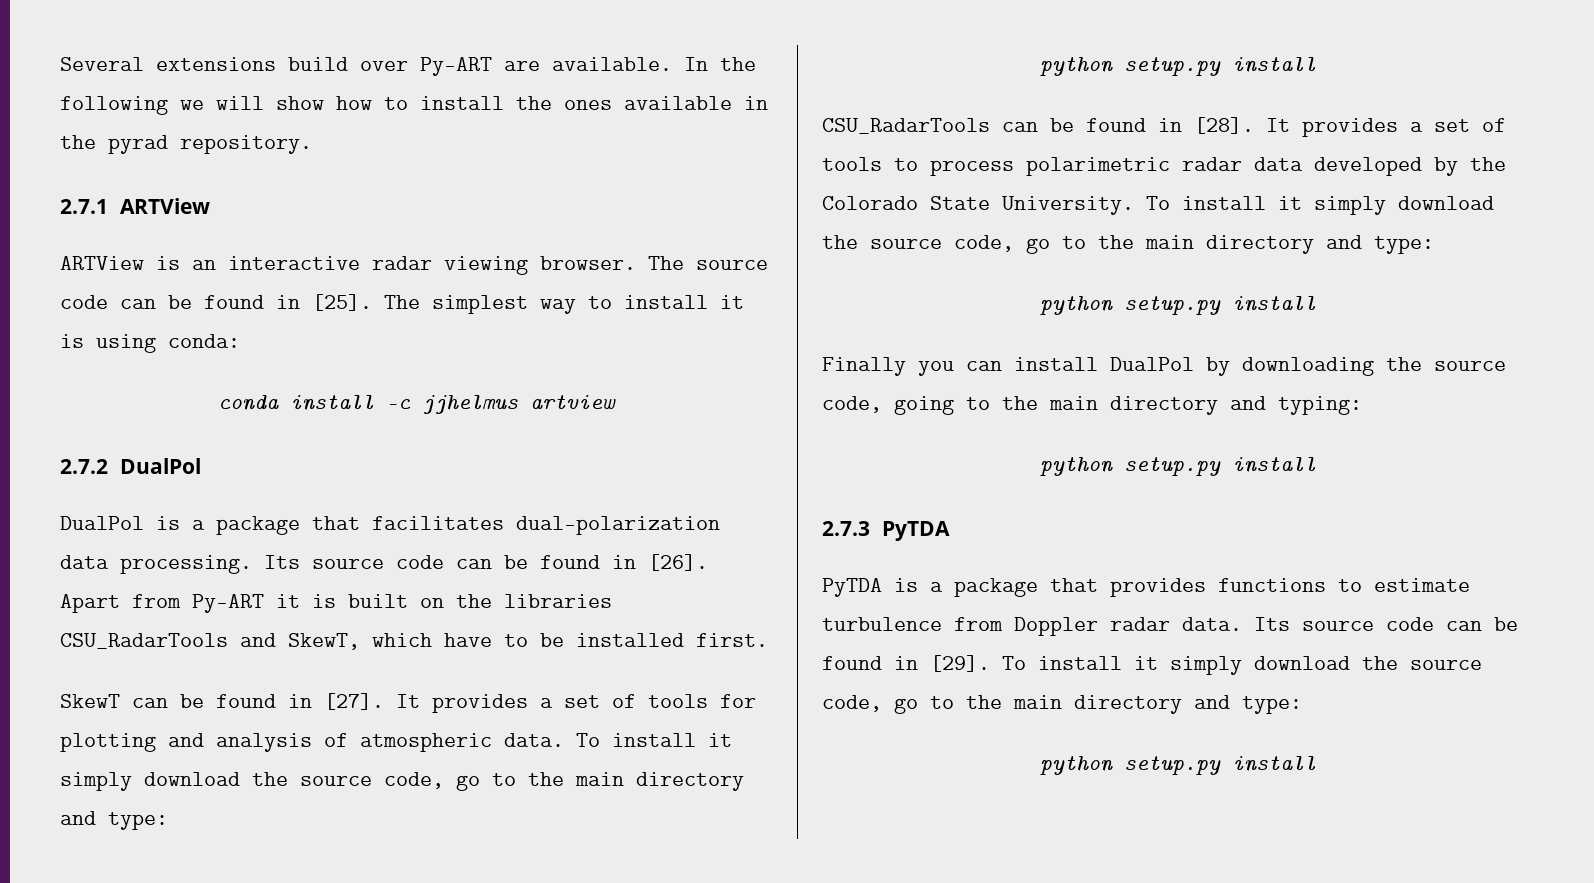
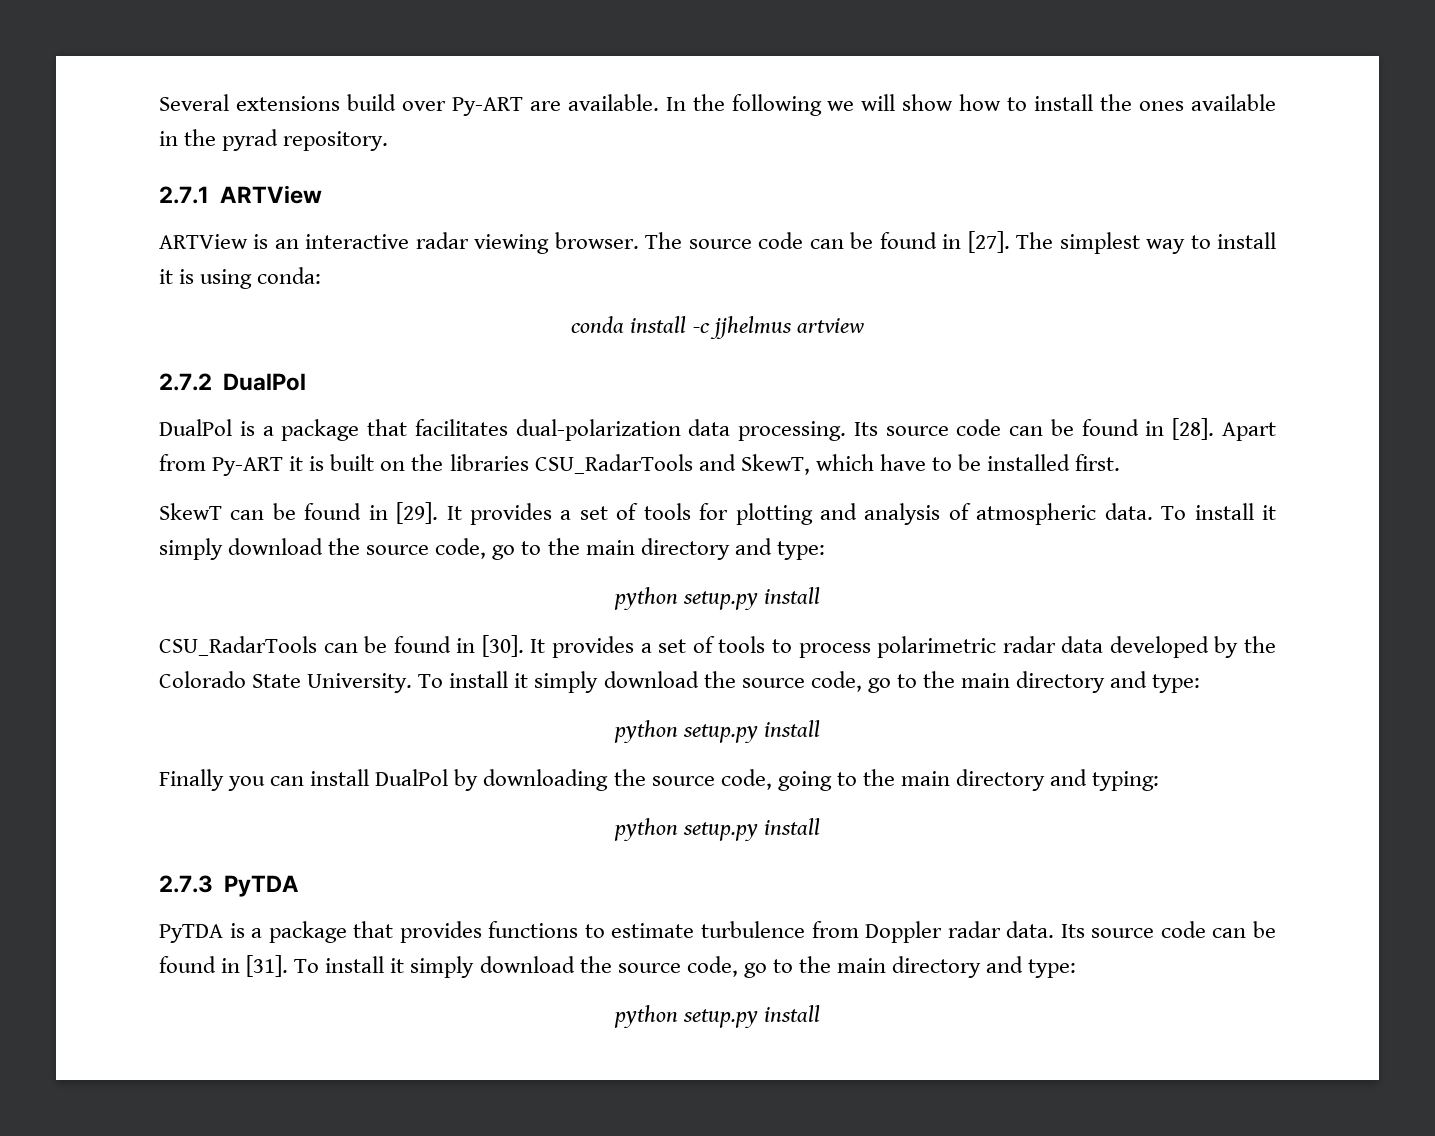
[312,294,372,311] [25]. -> [967,231,1010,253] [27].
[648,554,708,571] [26]. -> [1172,418,1215,440] [28].
[324,693,384,710] [27]. -> [396,502,439,524] [29].
[1194,117,1254,134] [28]. -> [481,635,524,657] [30].
[930,655,990,672] [29]. -> [246,955,289,977] [31].

